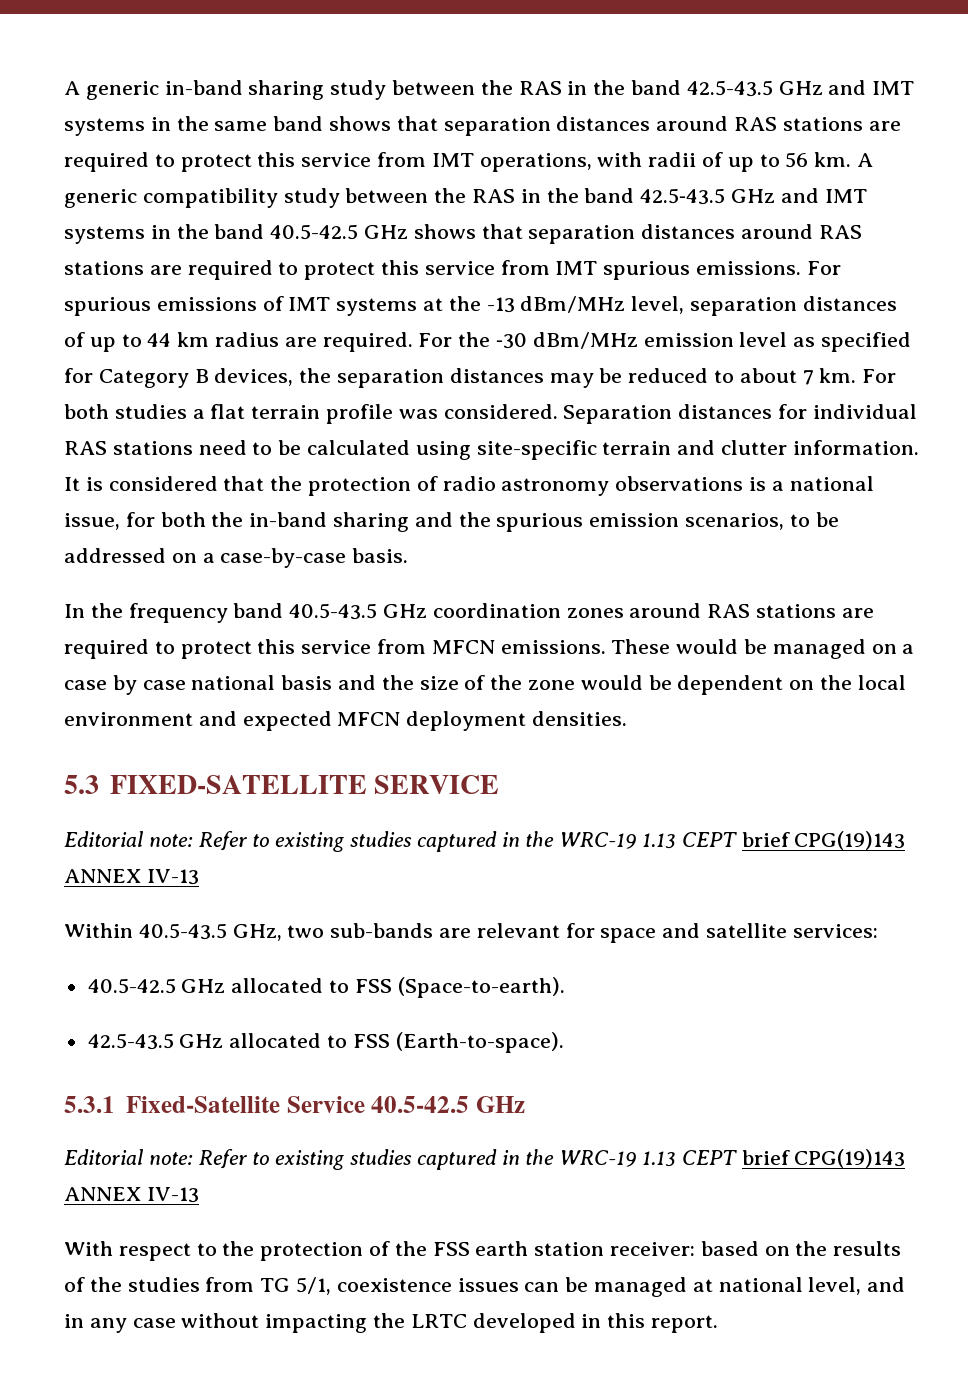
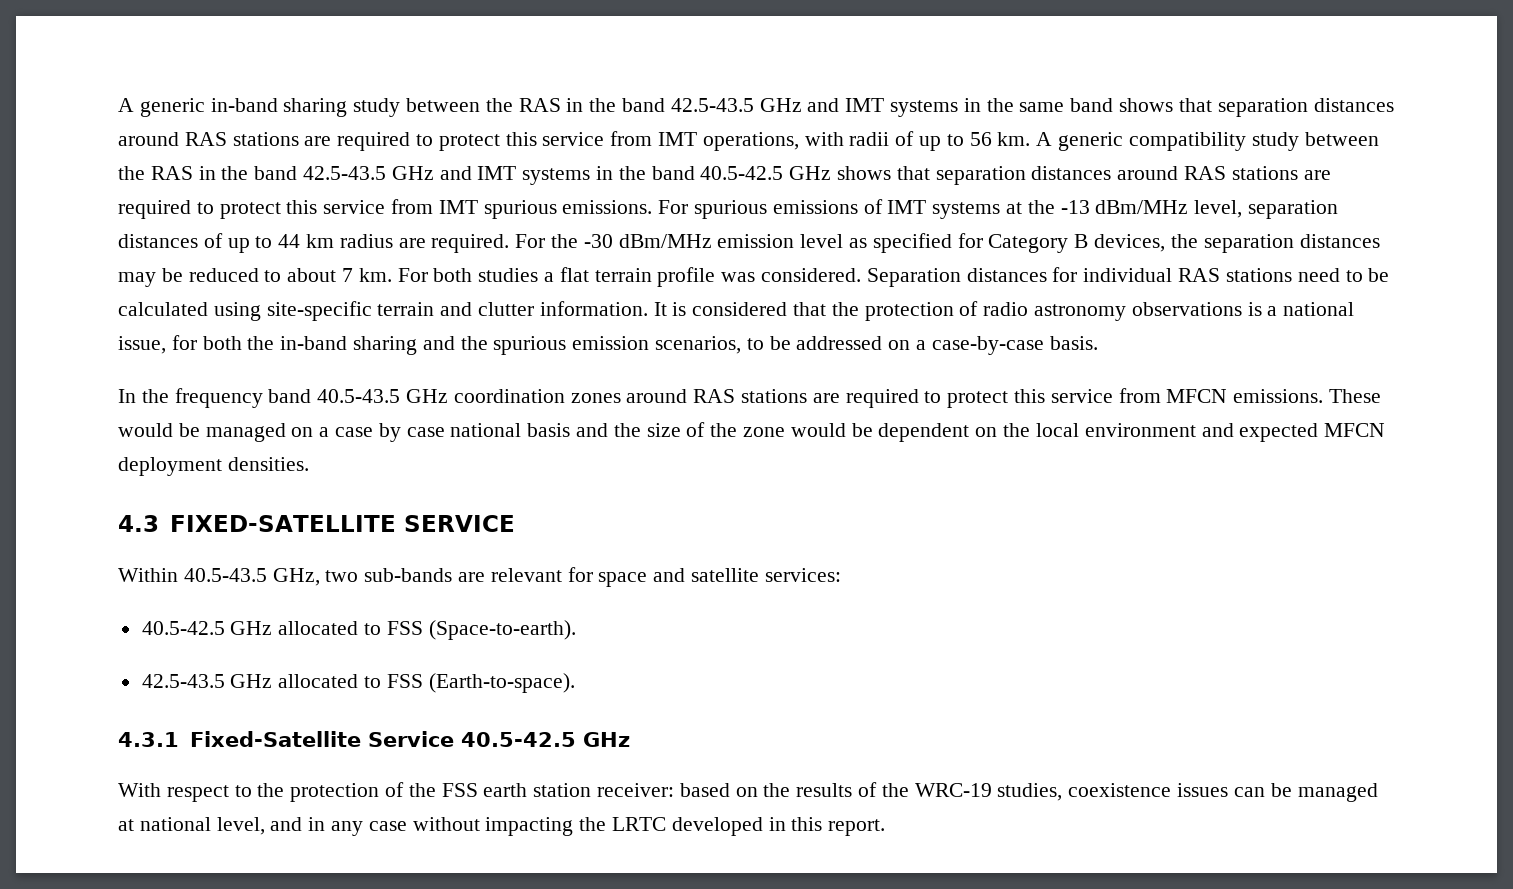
[64,775,99,794] 5.3 -> [118,515,159,532] 4.3
[64,831,906,852] [64,869,199,885] // Editorial note: Refer to existing studies captured in the WRC-19 1.13 CEPT brief CPG(19)143 ANNEX IV-13 -> (515, 523) none
[64,1096,115,1113] 5.3.1 -> [118,732,179,747] 4.3.1
[64,1149,906,1170] [64,1187,199,1203] // Editorial note: Refer to existing studies captured in the WRC-19 1.13 CEPT brief CPG(19)143 ANNEX IV-13 -> (630, 739) none
[127,1277,332,1295] studies from TG 5/1, -> [914,783,1063,801] WRC-19 studies,

